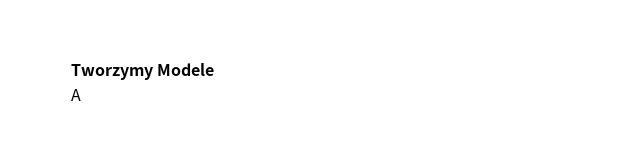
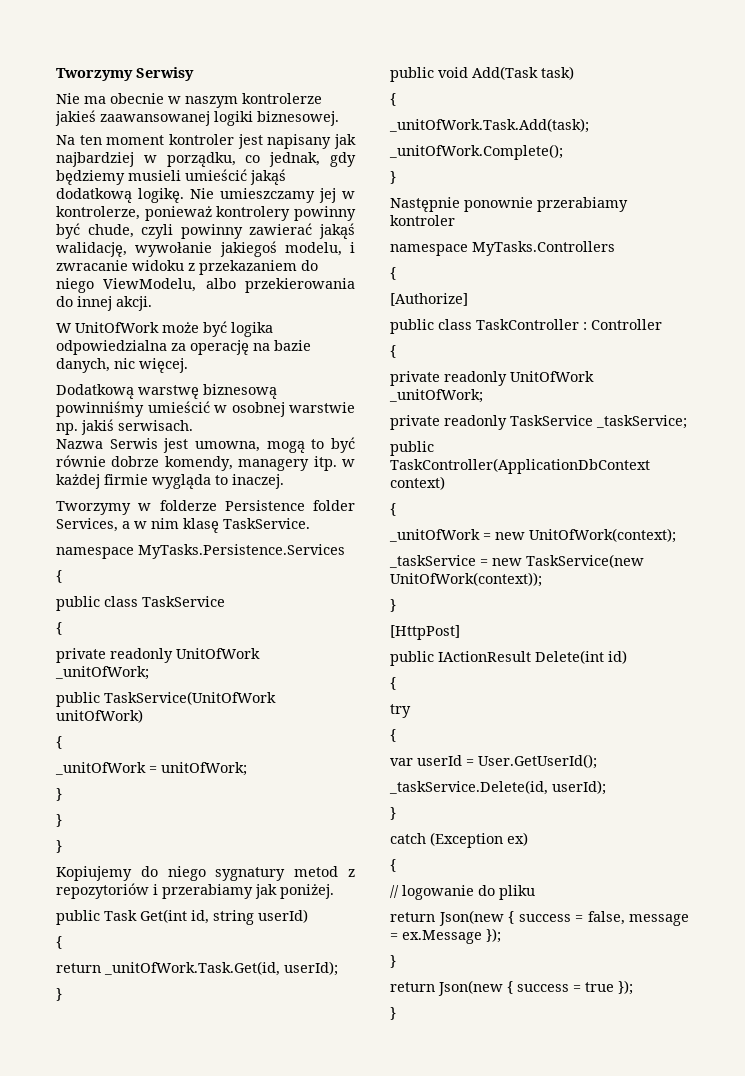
[71,63,215,80] [71,89,81,101] Tworzymy Modele // A -> [56,67,194,81] [56,93,322,108] [55,110,339,126] [56,134,356,149] [56,152,357,167] [56,169,286,185] [56,188,355,203] [56,206,356,221] [56,223,355,239] [56,241,355,257] [56,260,318,275] [56,278,355,293] [56,296,152,311] [56,321,273,337] [56,340,311,355] [56,358,188,373] [56,384,277,399] [56,401,355,417] [56,419,193,435] [56,437,355,453] [56,455,355,471] [56,474,284,489] [56,500,355,515] [56,518,310,533] [56,544,345,559] [56,570,62,583] [56,596,225,611] [56,622,62,635] [56,648,260,663] [55,666,149,680] [56,691,276,707] [56,709,143,723] [56,736,62,749] [55,762,247,776] [56,788,62,801] [56,814,62,827] [56,840,62,853] [56,866,356,881] [56,883,334,899] [56,909,308,925] [56,936,62,949] [56,961,338,976] [56,988,62,1001] [390,66,574,82] [390,93,396,106] [389,118,589,133] [389,144,563,160] [390,171,396,184] [390,197,628,212] [390,215,455,226] [390,241,615,256] [390,267,396,280] [390,293,468,306] [390,319,662,334] [390,345,396,358] [390,371,594,386] [389,389,483,403] [390,415,687,430] [390,441,434,456] [390,458,650,474] [390,476,445,490] [390,503,396,516] [389,528,676,543] [389,554,644,568] [390,572,542,587] [390,599,396,612] [390,625,460,640] [390,650,627,666] [390,677,396,690] [390,704,411,718] [390,729,396,742] [390,754,597,769] [389,780,606,795] [390,807,396,820] [390,832,528,848] [390,859,396,872] [390,885,535,900] [390,910,689,926] [390,928,501,944] [390,955,396,968] [390,980,633,996] [390,1007,396,1020] Tworzymy Serwisy // Nie ma obecnie w naszym kontrolerze jakieś zaawansowanej logiki biznesowej. // Na ten moment kontroler jest napisany jak najbardziej w porządku, co jednak, gdy będziemy musieli umieścić jakąś dodatkową logikę. Nie umieszczamy jej w kontrolerze, ponieważ kontrolery powinny być chude, czyli powinny zawierać jakąś walidację, wywołanie jakiegoś modelu, i zwracanie widoku z przekazaniem do niego ViewModelu, albo przekierowania do innej akcji. // W UnitOfWork może być logika odpowiedzialna za operację na bazie danych, nic więcej. // Dodatkową warstwę biznesową powinniśmy umieścić w osobnej warstwie np. jakiś serwisach. // Nazwa Serwis jest umowna, mogą to być równie dobrze komendy, managery itp. w każdej firmie wygląda to inaczej. // Tworzymy w folderze Persistence folder Services, a w nim klasę TaskService. // namespace MyTasks.Persistence.Services // { // public class TaskService // { // private readonly UnitOfWork _unitOfWork; // public TaskService(UnitOfWork unitOfWork) // { // _unitOfWork = unitOfWork; // } // } // } // Kopiujemy do niego sygnatury metod z repozytoriów i przerabiamy jak poniżej. // public Task Get(int id, string userId) // { // return _unitOfWork.Task.Get(id, userId); // } // public void Add(Task task) // { // _unitOfWork.Task.Add(task); // _unitOfWork.Complete(); // } // Następnie ponownie przerabiamy kontroler // namespace MyTasks.Controllers // { // [Authorize] // public class TaskController : Controller // { // private readonly UnitOfWork _unitOfWork; // private readonly TaskService _taskService; // public TaskController(ApplicationDbContext context) // { // _unitOfWork = new UnitOfWork(context); // _taskService = new TaskService(new UnitOfWork(context)); // } // [HttpPost] // public IActionResult Delete(int id) // { // try // { // var userId = User.GetUserId(); // _taskService.Delete(id, userId); // } // catch (Exception ex) // { // // logowanie do pliku // return Json(new { success = false, message = ex.Message }); // } // return Json(new { success = true }); // }

